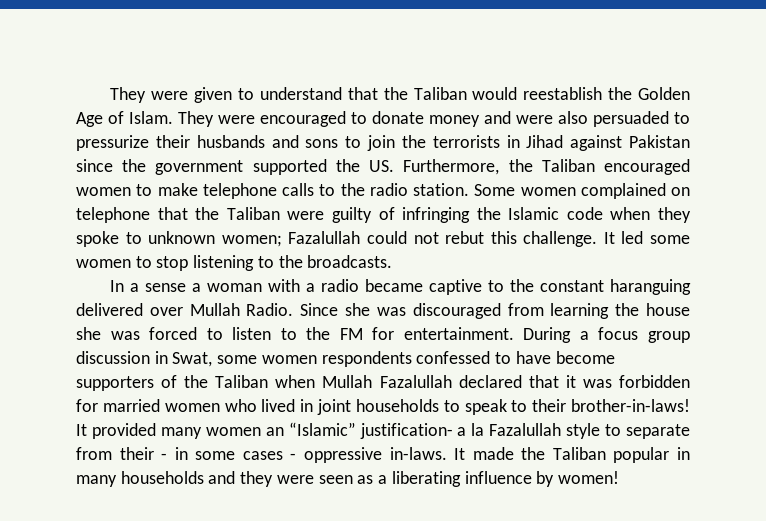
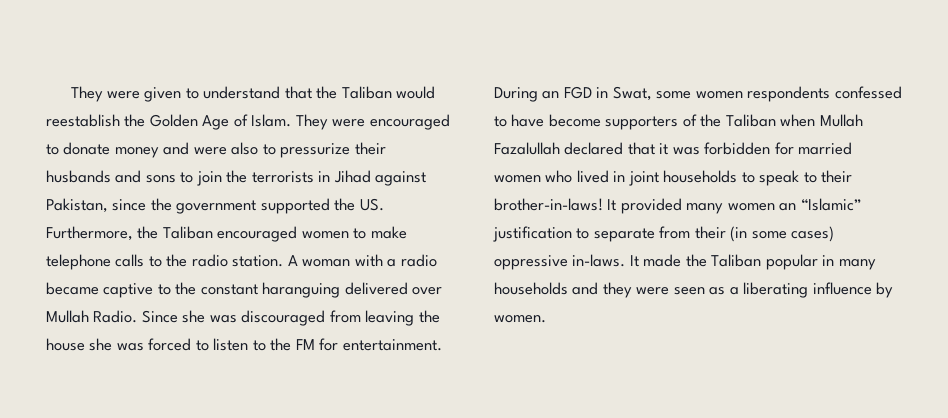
[593,111,669,127] persuaded -> (259, 148) none
[628,135,690,148] Pakistan -> [46,198,108,213] Pakistan,
[474,183,690,199] [76,207,691,223] [76,231,691,247] [76,255,393,271] [110,280,202,292] Some women complained on telephone that the Taliban were guilty of infringing the Islamic code when they spoke to unknown women; Fazalullah could not rebut this challenge. It led some women to stop listening to the broadcasts. // In a sense a -> [287,255,298,266] A
[550,303,610,319] learning -> [365,310,415,326] leaving
[579,327,691,343] [76,351,150,364] a focus group discussion -> [542,86,592,99] an FGD
[359,423,690,439] [76,447,297,460] justification- a la Fazalullah style to separate from their - in some cases - -> [493,226,835,242] justification to separate from their (in some cases)
[557,471,619,484] women! -> [494,315,546,323] women.

